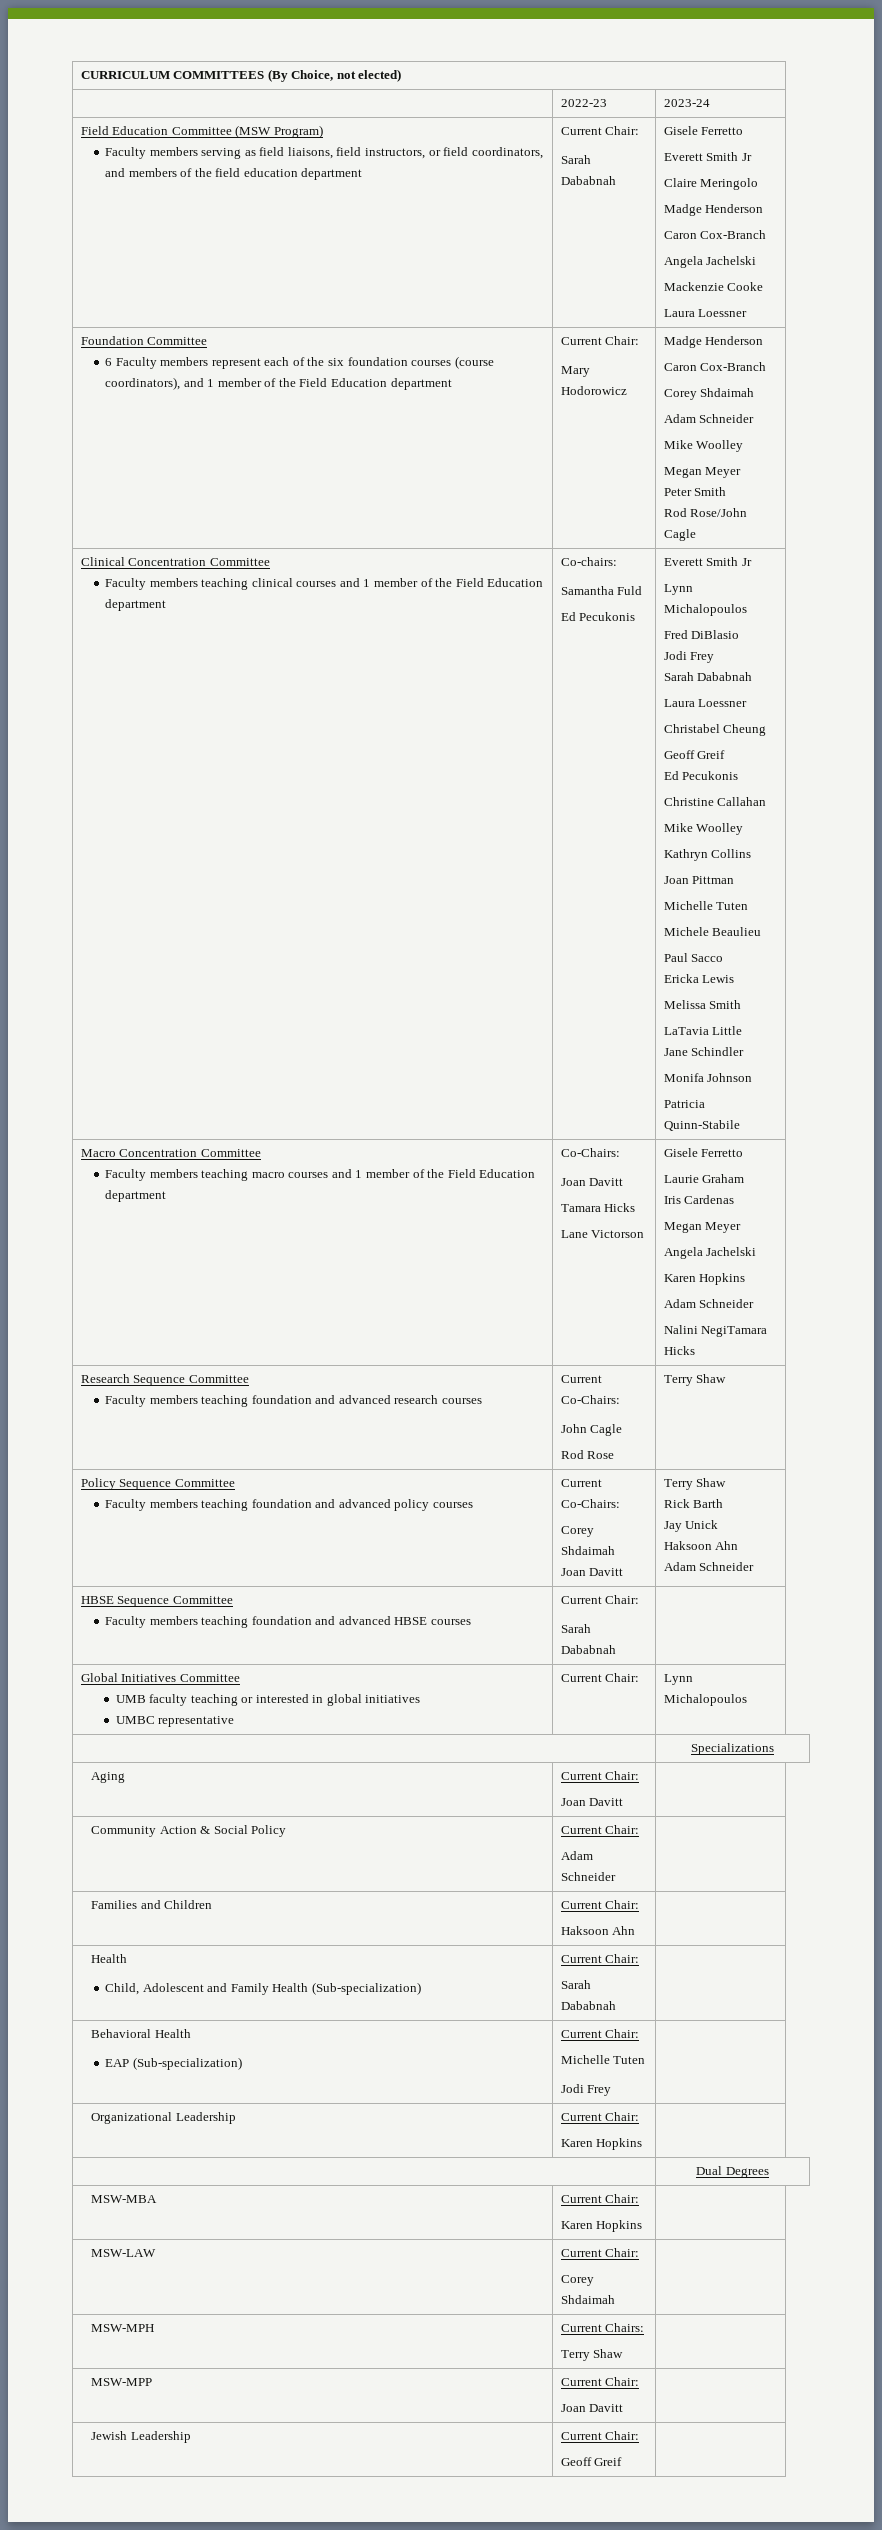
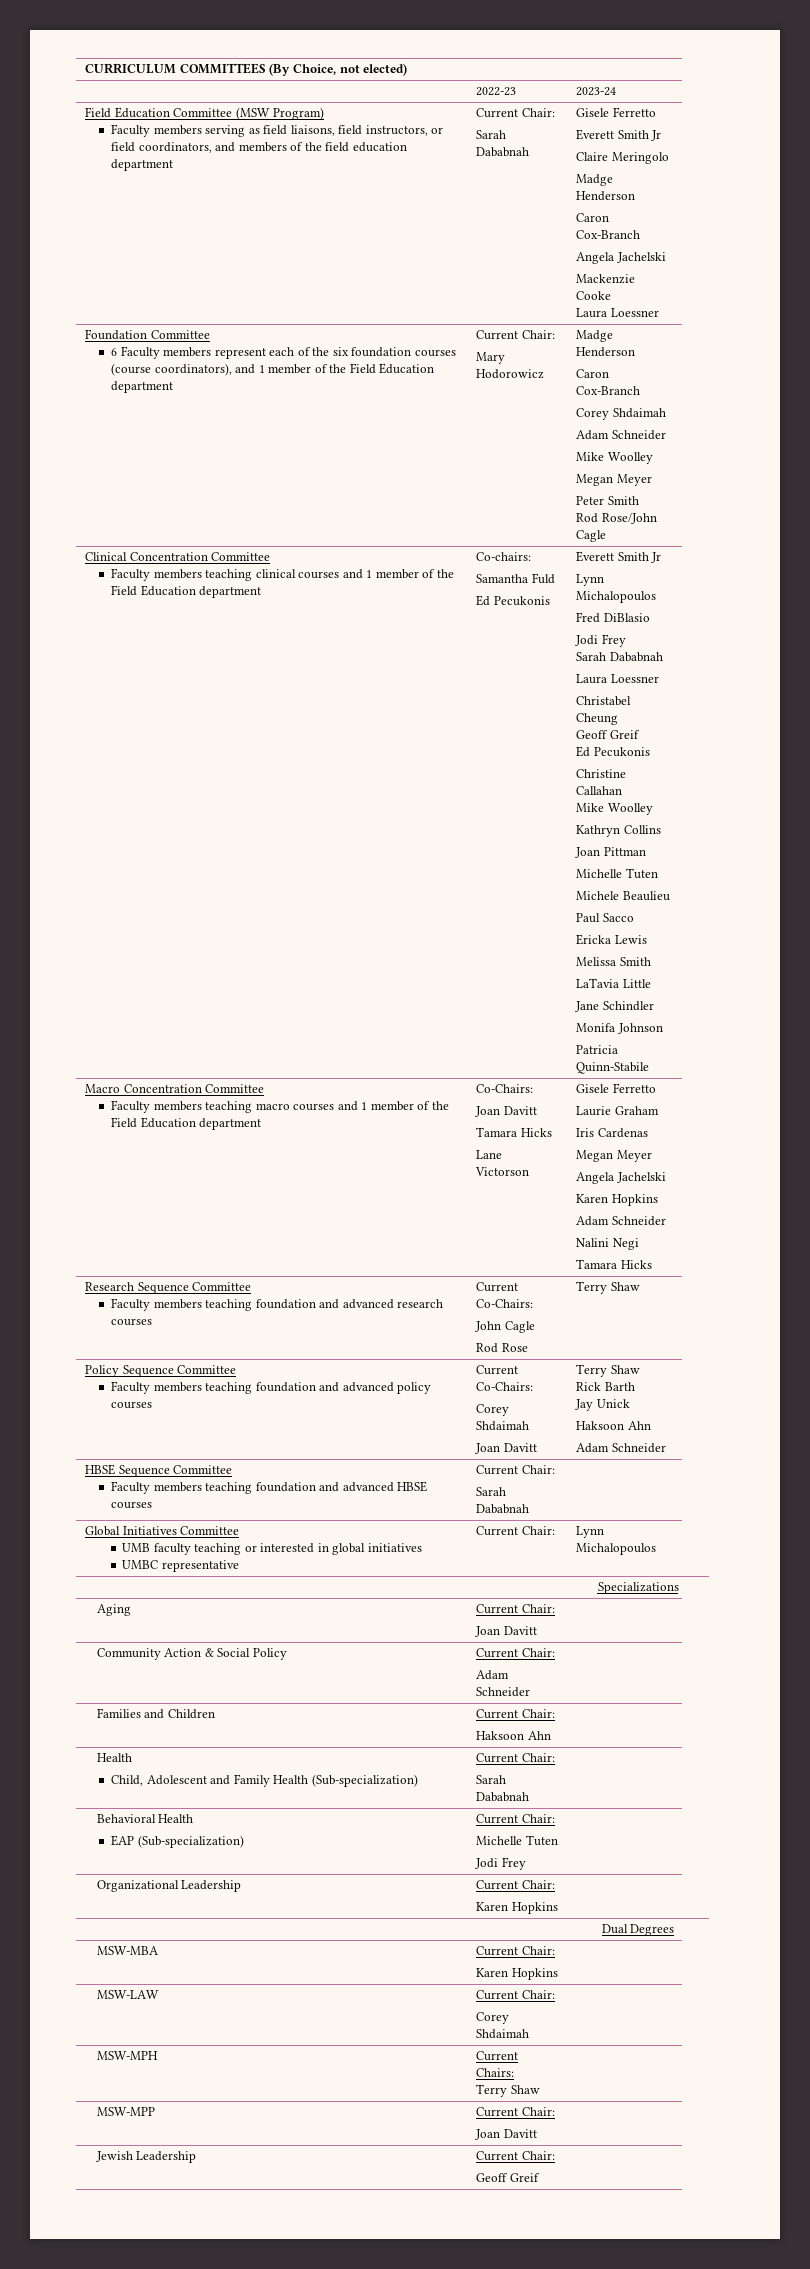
[701,1326,768,1337] NegiTamara -> [612,1238,639,1250] [576,1259,618,1269] Negi // Tamara

